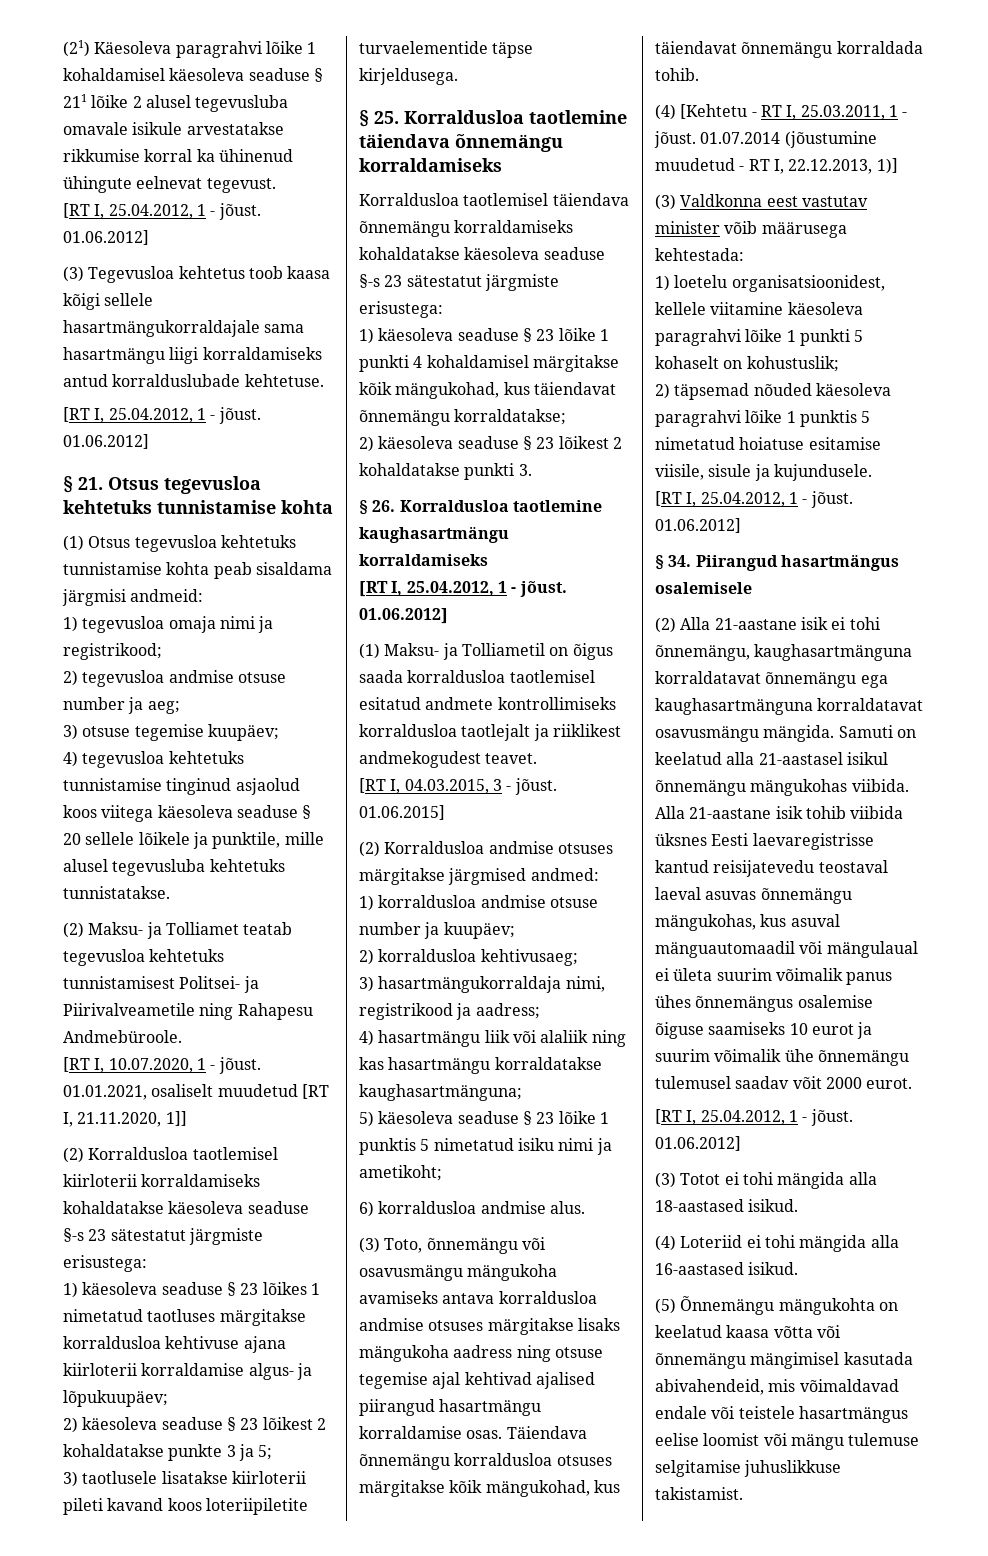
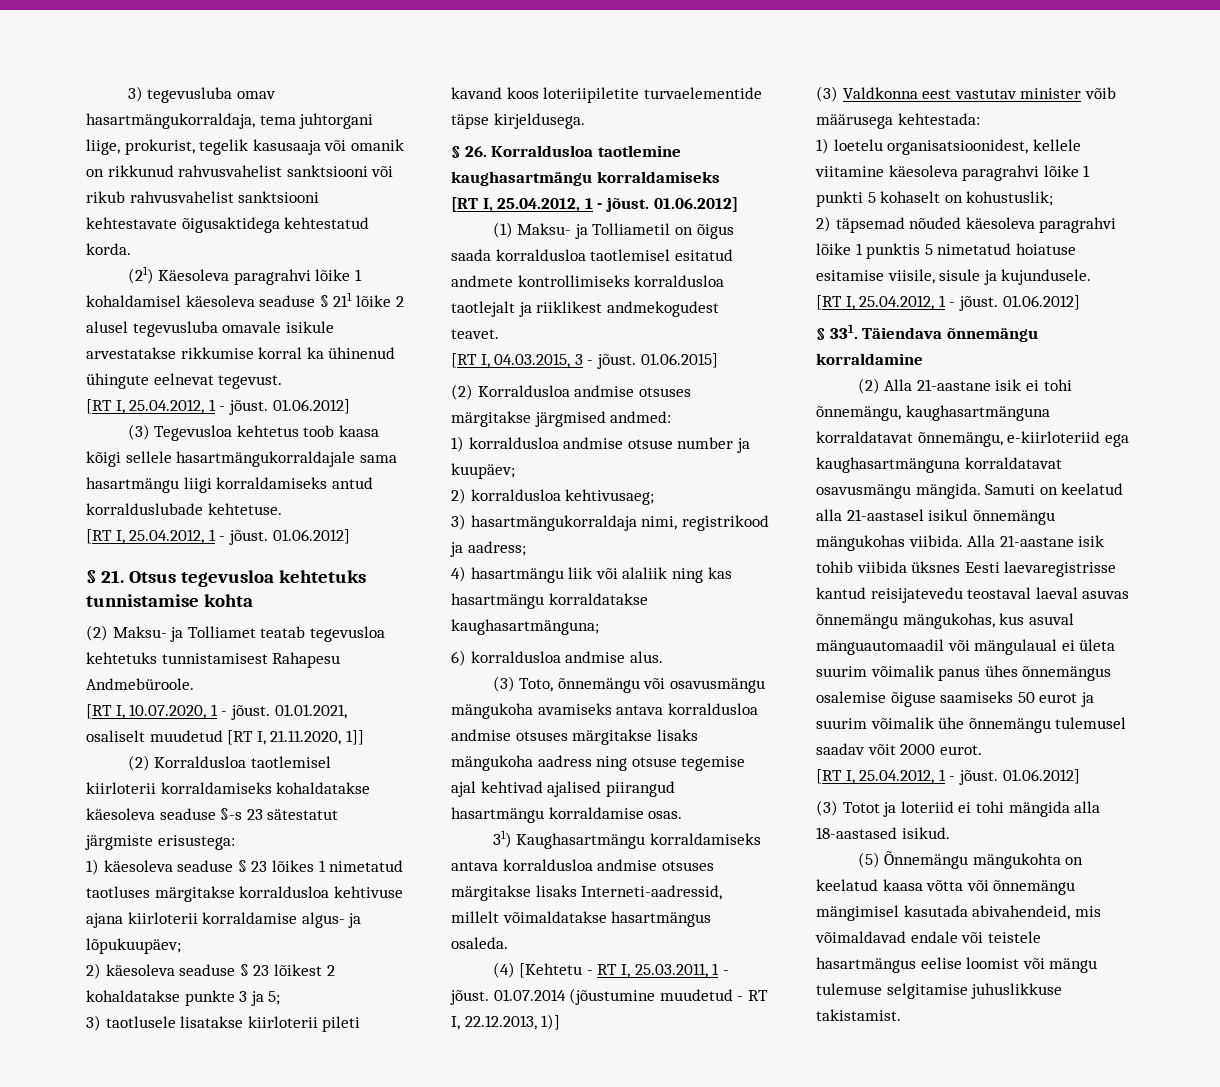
(63, 48) none -> [127,86,276,103] [86,113,374,129] [86,139,404,155] [86,165,394,177] [86,191,320,203] [86,217,370,233] [86,243,131,255] 3) tegevusluba omav hasartmängukorraldaja, tema juhtorgani liige, prokurist, tegelik kasusaaja või omanik on rikkunud rahvusvahelist sanktsiooni või rikub rahvusvahelist sanktsiooni kehtestavate õigusaktidega kehtestatud korda. //
[63,535,296,552] [63,562,332,579] [62,589,204,606] [63,616,274,633] [63,643,162,660] [63,670,286,687] [63,697,180,714] [63,724,279,741] [63,751,244,768] [63,778,300,795] [63,805,312,822] [63,832,324,849] [63,859,285,876] [63,886,170,899] // (1) Otsus tegevusloa kehtetuks tunnistamise kohta peab sisaldama järgmisi andmeid: // 1) tegevusloa omaja nimi ja registrikood; // 2) tegevusloa andmise otsuse number ja aeg; // 3) otsuse tegemise kuupäev; // 4) tegevusloa kehtetuks tunnistamise tinginud asjaolud koos viitega käesoleva seaduse § 20 sellele lõikele ja punktile, mille alusel tegevusluba kehtetuks tunnistatakse. -> (253, 600) none
[179,976,259,993] [63,1003,234,1020] Politsei- ja Piirivalveametile ning -> (268, 658) none
[359,110,627,127] [359,134,563,152] [359,158,502,172] [359,193,629,206] [359,220,574,237] [359,247,605,260] [359,274,559,291] [359,301,443,318] [359,328,609,344] [359,355,619,372] [359,382,616,399] [359,409,567,426] [359,436,622,452] [359,463,532,480] // § 25. Korraldusloa taotlemine täiendava õnnemängu korraldamiseks // Korraldusloa taotlemisel täiendava õnnemängu korraldamiseks kohaldatakse käesoleva seaduse §-s 23 sätestatut järgmiste erisustega: // 1) käesoleva seaduse § 23 lõike 1 punkti 4 kohaldamisel märgitakse kõik mängukohad, kus täiendavat õnnemängu korraldatakse; // 2) käesoleva seaduse § 23 lõikest 2 kohaldatakse punkti 3. -> (585, 121) none
[359,1111,609,1127] [359,1138,612,1155] [359,1165,442,1181] // 5) käesoleva seaduse § 23 lõike 1 punktis 5 nimetatud isiku nimi ja ametikoht; -> (599, 627) none
[506,1426,587,1439] [359,1453,612,1470] [359,1480,620,1497] [655,41,923,58] [655,68,699,81] Täiendava õnnemängu korraldusloa otsuses märgitakse kõik mängukohad, kus täiendavat õnnemängu korraldada tohib. -> [492,830,761,849] [451,859,714,871] [451,885,723,901] [451,911,712,927] [451,937,508,949] // 31) Kaughasartmängu korraldamiseks antava korraldusloa andmise otsuses märgitakse lisaks Interneti-aadressid, millelt võimaldatakse hasartmängus osaleda.
[668,554,899,571] [655,582,752,594] 34. Piirangud hasartmängus osalemisele -> [829,324,1038,342] [816,353,923,365] 331. Täiendava õnnemängu korraldamine
[765,672,857,688] õnnemängu -> [917,431,1101,447] õnnemängu, e-kiirloteriid
[789,1023,808,1035] 10 -> [1017,692,1035,703] 50
(721, 1179) none -> [883,801,954,817] ja loteriid
[655,1235,899,1252] [655,1262,799,1275] // (4) Loteriid ei tohi mängida alla 16-aastased isikud. -> (950, 833) none

